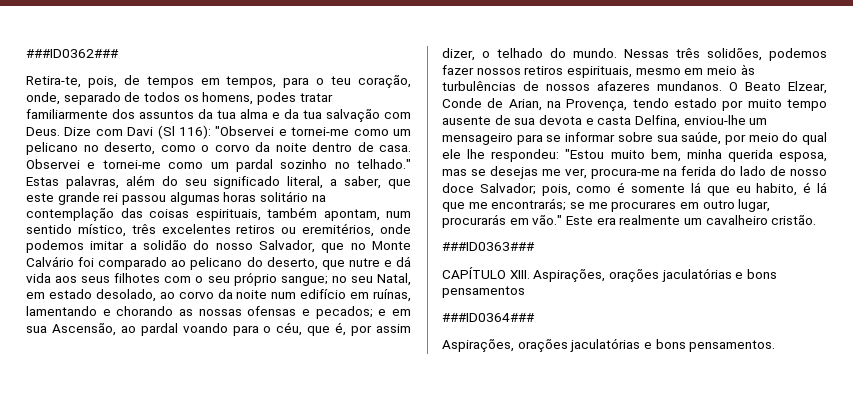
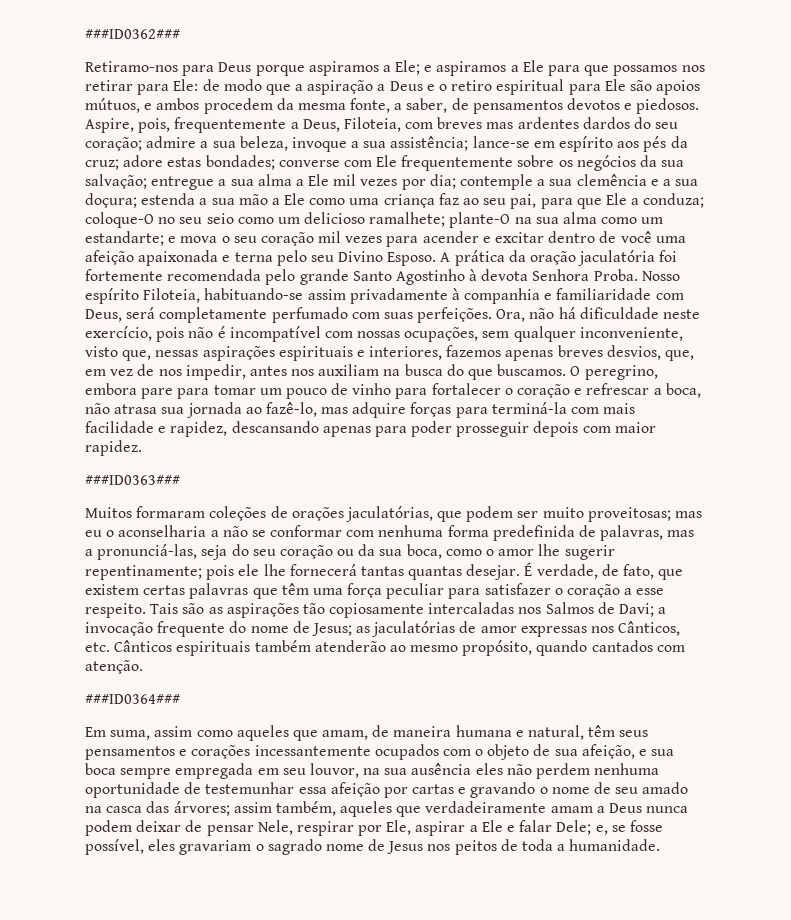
[26,75,412,88] [26,92,333,105] [26,109,411,122] [26,125,411,139] [26,142,411,155] [26,159,411,172] [26,175,412,189] [26,191,326,205] [26,207,411,221] [26,223,411,237] [26,240,411,253] [26,256,412,270] [26,272,411,286] [26,289,411,302] [26,306,412,319] [26,322,412,336] [442,48,827,61] [442,64,755,78] [442,81,827,94] [442,98,827,111] [442,115,768,128] [442,132,827,145] [442,149,827,162] [442,166,828,179] [442,182,827,196] [442,198,771,212] [442,214,817,228] [442,242,535,251] [442,267,777,282] [442,286,525,298] [442,313,535,322] [442,338,776,352] Retira-te, pois, de tempos em tempos, para o teu coração, onde, separado de todos os homens, podes tratar familiarmente dos assuntos da tua alma e da tua salvação com Deus. Dize com Davi (Sl 116): "Observei e tornei-me como um pelicano no deserto, como o corvo da noite dentro de casa. Observei e tornei-me como um pardal sozinho no telhado." Estas palavras, além do seu significado literal, a saber, que este grande rei passou algumas horas solitário na contemplação das coisas espirituais, também apontam, num sentido místico, três excelentes retiros ou eremitérios, onde podemos imitar a solidão do nosso Salvador, que no Monte Calvário foi comparado ao pelicano do deserto, que nutre e dá vida aos seus filhotes com o seu próprio sangue; no seu Natal, em estado desolado, ao corvo da noite num edifício em ruínas, lamentando e chorando as nossas ofensas e pecados; e em sua Ascensão, ao pardal voando para o céu, que é, por assim dizer, o telhado do mundo. Nessas três solidões, podemos fazer nossos retiros espirituais, mesmo em meio às turbulências de nossos afazeres mundanos. O Beato Elzear, Conde de Arian, na Provença, tendo estado por muito tempo ausente de sua devota e casta Delfina, enviou-lhe um mensageiro para se informar sobre sua saúde, por meio do qual ele lhe respondeu: "Estou muito bem, minha querida esposa, mas se desejas me ver, procura-me na ferida do lado de nosso doce Salvador; pois, como é somente lá que eu habito, é lá que me encontrarás; se me procurares em outro lugar, procurarás em vão." Este era realmente um cavalheiro cristão. // ###ID0363### // CAPÍTULO XIII. Aspirações, orações jaculatórias e bons pensamentos // ###ID0364### // Aspirações, orações jaculatórias e bons pensamentos. -> [85,60,705,76] [85,79,701,95] [85,98,700,114] [85,117,679,133] [85,136,688,152] [85,155,685,171] [85,174,699,190] [85,193,705,209] [85,212,664,228] [85,231,686,247] [85,250,678,266] [85,269,680,285] [85,288,684,304] [85,307,701,323] [85,326,683,342] [85,345,695,361] [85,364,658,380] [85,383,701,399] [85,402,636,418] [85,421,656,437] [85,440,142,456] [85,475,180,485] [85,506,703,522] [85,525,695,541] [85,544,615,560] [85,562,684,580] [85,583,665,599] [85,602,667,618] [85,621,681,637] [85,640,685,656] [85,660,143,674] [85,694,180,704] [85,725,649,741] [85,744,675,760] [85,763,660,779] [85,782,689,798] [85,801,689,817] [85,820,663,836] [85,839,661,855] Retiramo-nos para Deus porque aspiramos a Ele; e aspiramos a Ele para que possamos nos retirar para Ele: de modo que a aspiração a Deus e o retiro espiritual para Ele são apoios mútuos, e ambos procedem da mesma fonte, a saber, de pensamentos devotos e piedosos. Aspire, pois, frequentemente a Deus, Filoteia, com breves mas ardentes dardos do seu coração; admire a sua beleza, invoque a sua assistência; lance-se em espírito aos pés da cruz; adore estas bondades; converse com Ele frequentemente sobre os negócios da sua salvação; entregue a sua alma a Ele mil vezes por dia; contemple a sua clemência e a sua doçura; estenda a sua mão a Ele como uma criança faz ao seu pai, para que Ele a conduza; coloque-O no seu seio como um delicioso ramalhete; plante-O na sua alma como um estandarte; e mova o seu coração mil vezes para acender e excitar dentro de você uma afeição apaixonada e terna pelo seu Divino Esposo. A prática da oração jaculatória foi fortemente recomendada pelo grande Santo Agostinho à devota Senhora Proba. Nosso espírito Filoteia, habituando-se assim privadamente à companhia e familiaridade com Deus, será completamente perfumado com suas perfeições. Ora, não há dificuldade neste exercício, pois não é incompatível com nossas ocupações, sem qualquer inconveniente, visto que, nessas aspirações espirituais e interiores, fazemos apenas breves desvios, que, em vez de nos impedir, antes nos auxiliam na busca do que buscamos. O peregrino, embora pare para tomar um pouco de vinho para fortalecer o coração e refrescar a boca, não atrasa sua jornada ao fazê-lo, mas adquire forças para terminá-la com mais facilidade e rapidez, descansando apenas para poder prosseguir depois com maior rapidez. // ###ID0363### // Muitos formaram coleções de orações jaculatórias, que podem ser muito proveitosas; mas eu o aconselharia a não se conformar com nenhuma forma predefinida de palavras, mas a pronunciá-las, seja do seu coração ou da sua boca, como o amor lhe sugerir repentinamente; pois ele lhe fornecerá tantas quantas desejar. É verdade, de fato, que existem certas palavras que têm uma força peculiar para satisfazer o coração a esse respeito. Tais são as aspirações tão copiosamente intercaladas nos Salmos de Davi; a invocação frequente do nome de Jesus; as jaculatórias de amor expressas nos Cânticos, etc. Cânticos espirituais também atenderão ao mesmo propósito, quando cantados com atenção. // ###ID0364### // Em suma, assim como aqueles que amam, de maneira humana e natural, têm seus pensamentos e corações incessantemente ocupados com o objeto de sua afeição, e sua boca sempre empregada em seu louvor, na sua ausência eles não perdem nenhuma oportunidade de testemunhar essa afeição por cartas e gravando o nome de seu amado na casca das árvores; assim também, aqueles que verdadeiramente amam a Deus nunca podem deixar de pensar Nele, respirar por Ele, aspirar a Ele e falar Dele; e, se fosse possível, eles gravariam o sagrado nome de Jesus nos peitos de toda a humanidade.

